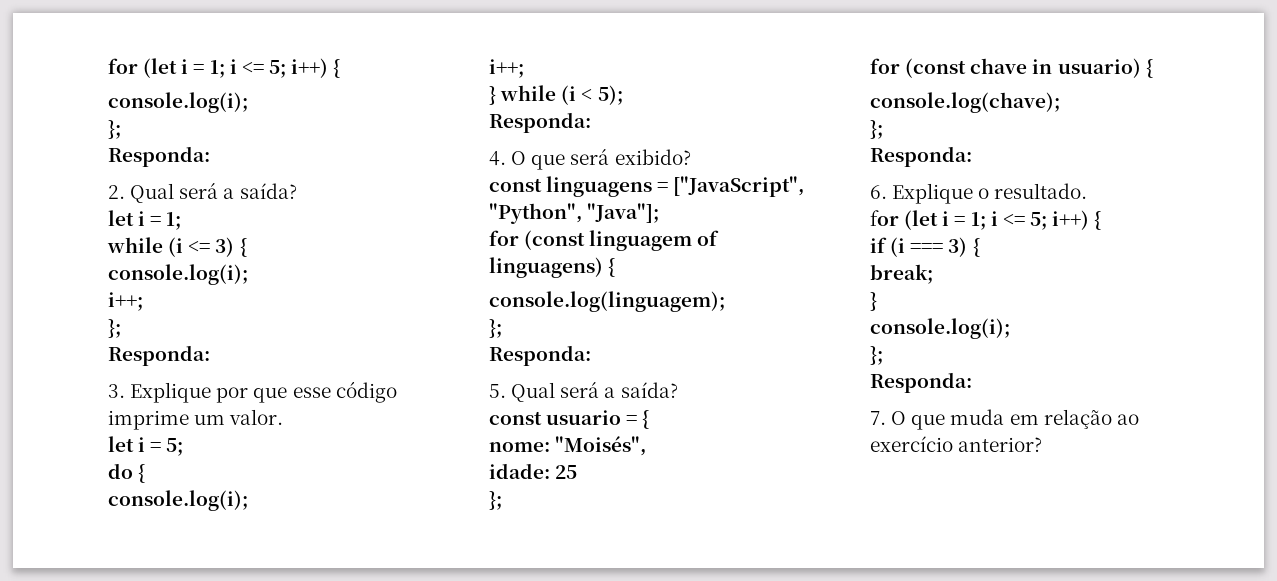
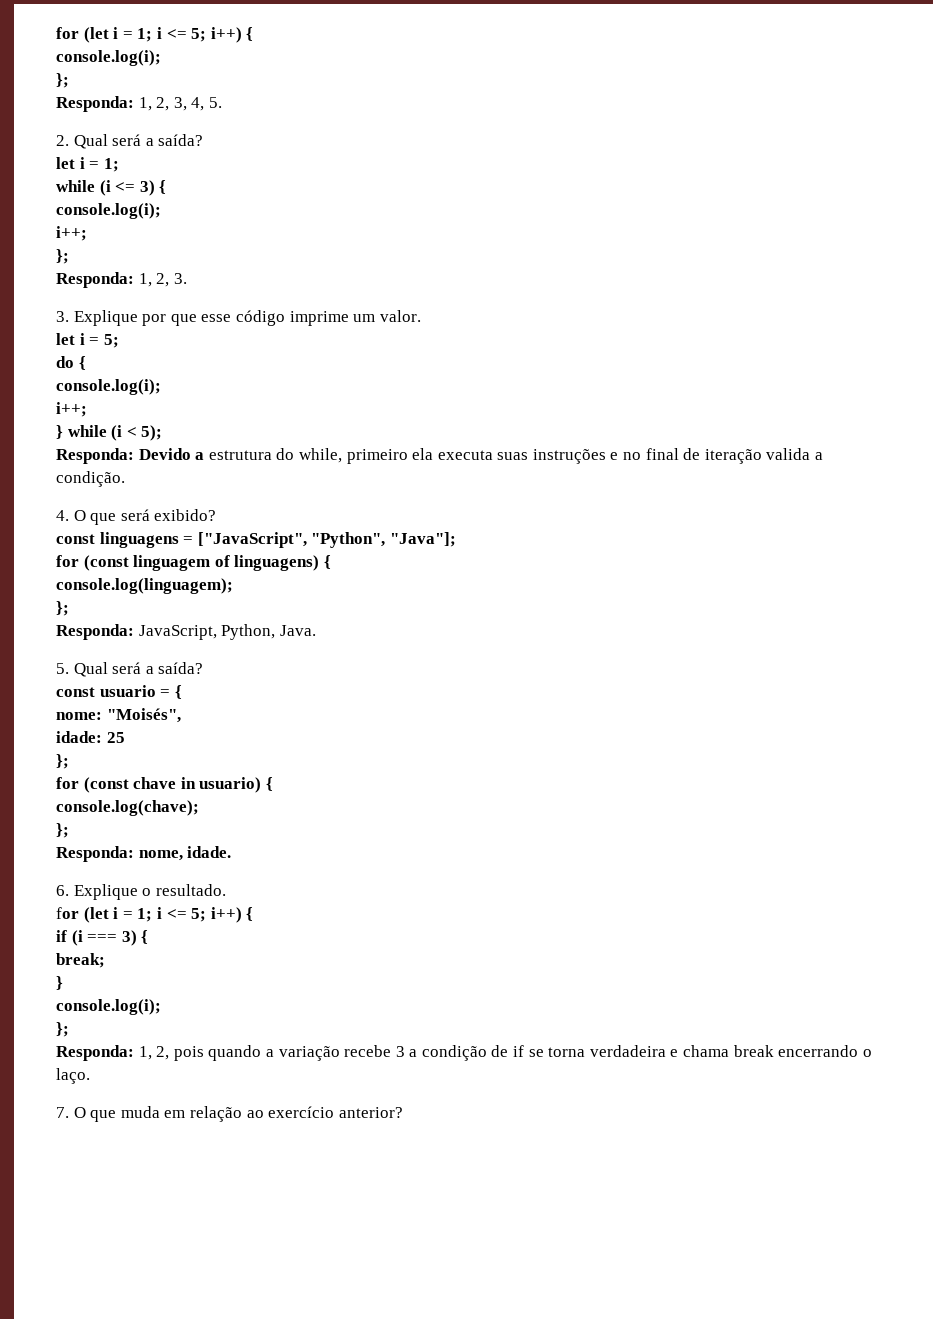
(210, 156) none -> [138,97,222,111] 1, 2, 3, 4, 5.
(210, 355) none -> [138,273,187,287] 1, 2, 3.
(591, 122) none -> [138,448,824,464] [56,471,125,487] Devido a estrutura do while, primeiro ela executa suas instruções e no final de iteração valida a condição.
(591, 355) none -> [138,624,316,640] JavaScript, Python, Java.
(972, 156) none -> [138,846,232,861] nome, idade.
(972, 382) none -> [138,1045,872,1061] [56,1068,90,1084] 1, 2, pois quando a variação recebe 3 a condição de if se torna verdadeira e chama break encerrando o laço.

